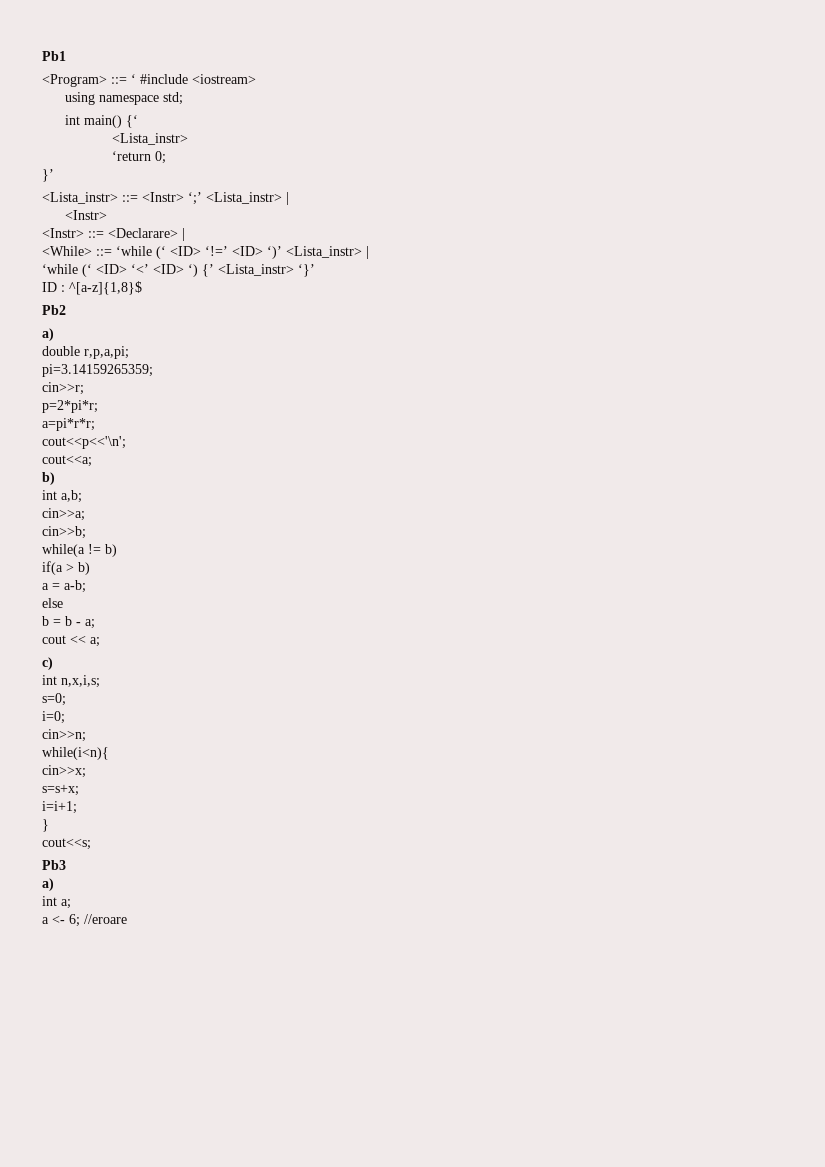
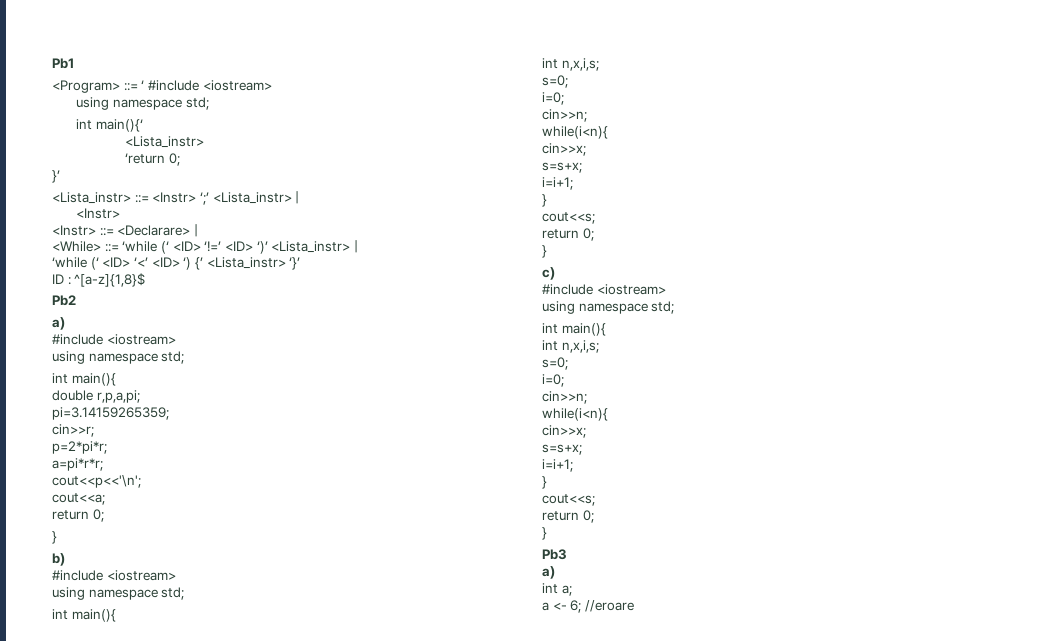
[84,115,139,128] main() {‘ -> [96,119,144,132] main(){‘
(54, 334) none -> [52,334,176,345] [52,351,185,364] [52,373,116,386] // #include <iostream> // using namespace std; // int main(){
[42,472,55,485] [42,490,82,503] [42,508,85,521] [42,526,86,539] [42,544,117,557] [42,561,90,575] [42,580,86,593] [42,598,63,608] [42,616,95,629] [42,635,100,647] [42,657,53,670] b) // int a,b; // cin>>a; // cin>>b; // while(a != b) // if(a > b) // a = a-b; // else // b = b - a; // cout << a; // c) -> [52,509,104,522] [52,531,57,544] [52,553,65,566] [52,570,176,581] [52,587,185,600] [52,609,116,622] return 0; // } // b) // #include <iostream> // using namespace std; // int main(){
(91, 844) none -> [542,228,594,241] [542,245,547,258] [542,267,555,280] [542,284,666,295] [542,301,675,314] [542,323,606,336] [542,340,599,353] [542,357,568,370] [542,374,564,387] [542,391,587,404] [542,408,608,421] [542,425,586,438] [542,444,582,455] [542,459,573,472] [542,476,547,489] [542,494,595,506] [542,510,594,523] [542,527,547,540] // return 0; // } // c) // #include <iostream> // using namespace std; // int main(){ // int n,x,i,s; // s=0; // i=0; // cin>>n; // while(i<n){ // cin>>x; // s=s+x; // i=i+1; // } // cout<<s; // return 0; // }

